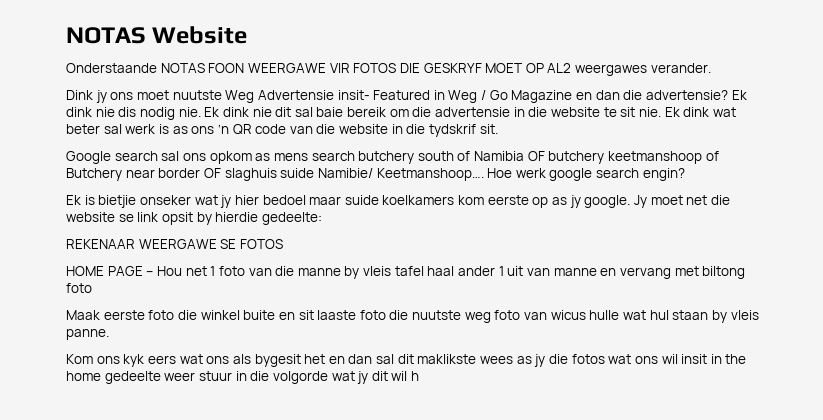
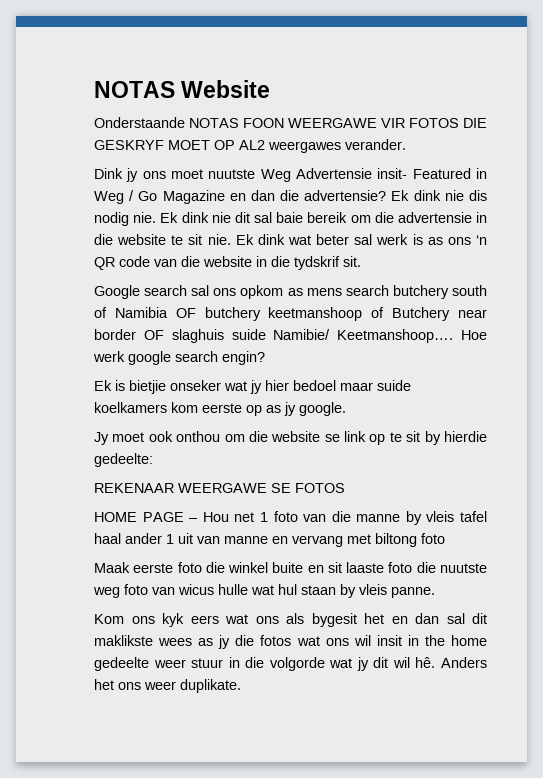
(631, 201) none -> (346, 409) //
[686,195,708,205] net -> [148,431,245,442] ook onthou om
[161,212,193,225] opsit -> [369,431,421,445] op te sit
[411,371,420,381] h -> [415,657,488,668] [94,679,241,693] hê. Anders het ons weer duplikate.

